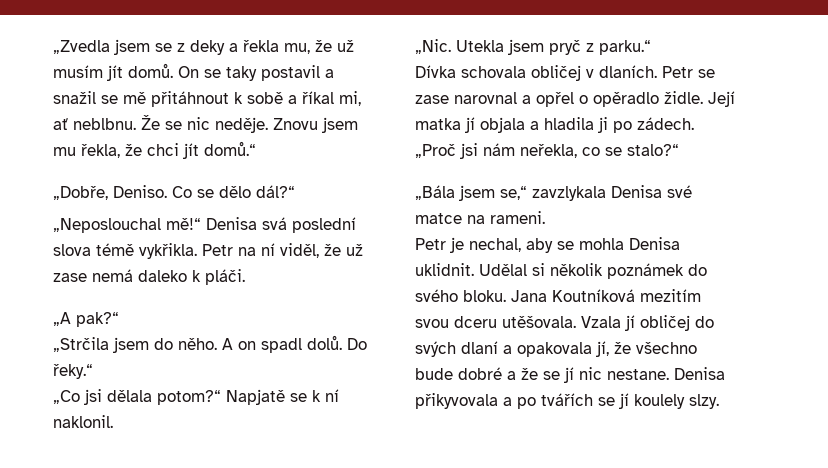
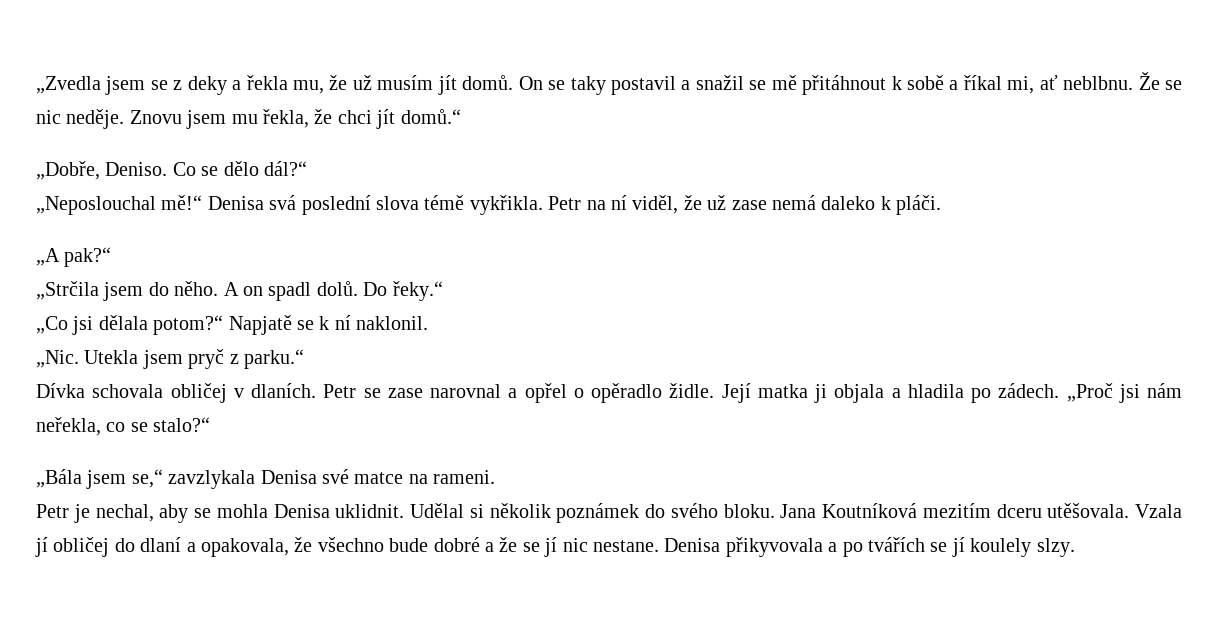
[465,117,475,133] jí -> [814,384,827,403] ji
[598,117,608,133] ji -> (964, 391) none
[415,319,449,328] svou -> (991, 510) none
[415,341,456,357] svých -> (135, 545) none
[517,341,609,357] opakovala jí, -> [201,538,289,557] opakovala,

